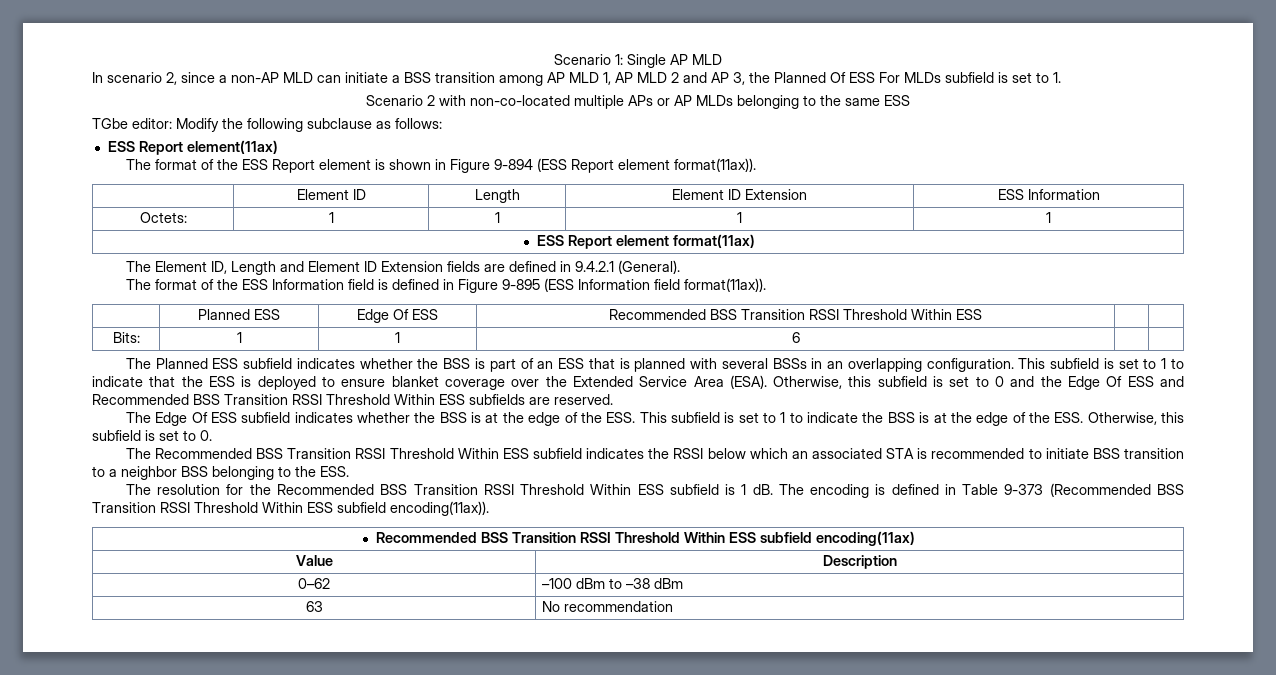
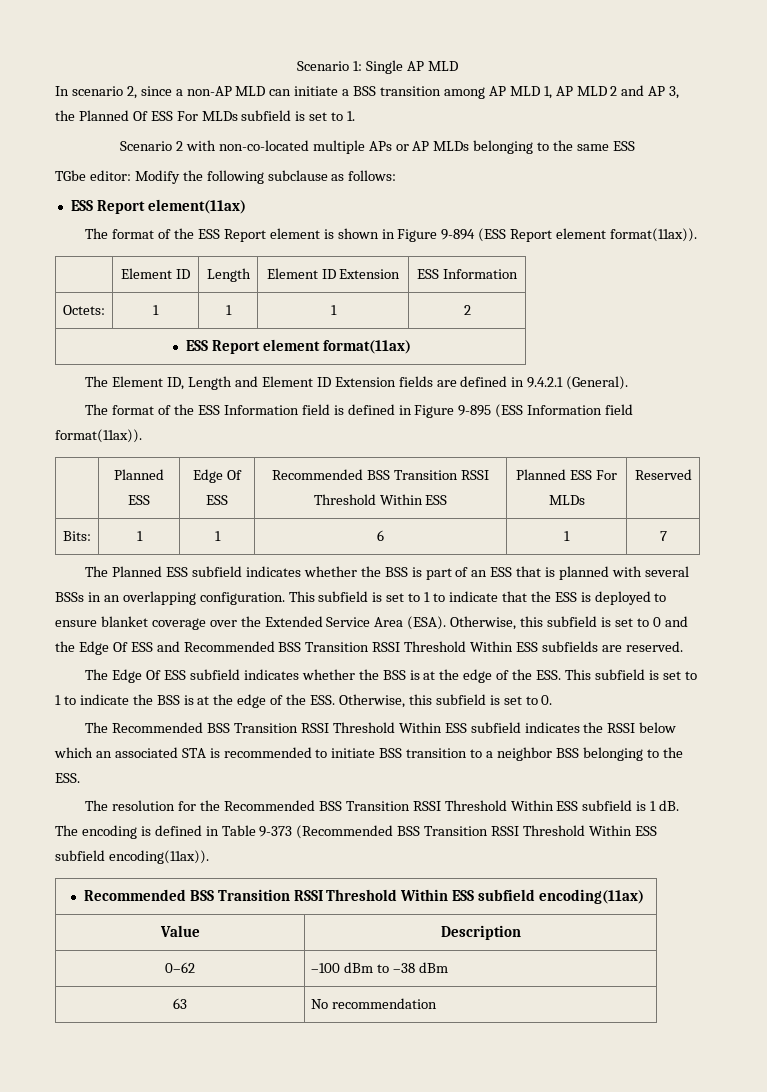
[1046,212,1051,223] 1 -> [463,305,471,315] 2
(982, 314) | -> [516,469,617,480] [548,495,585,505] [634,469,692,480] Planned ESS For MLDs | Reserved
(800, 337) | -> [564,531,570,541] [659,531,667,541] 1 | 7

